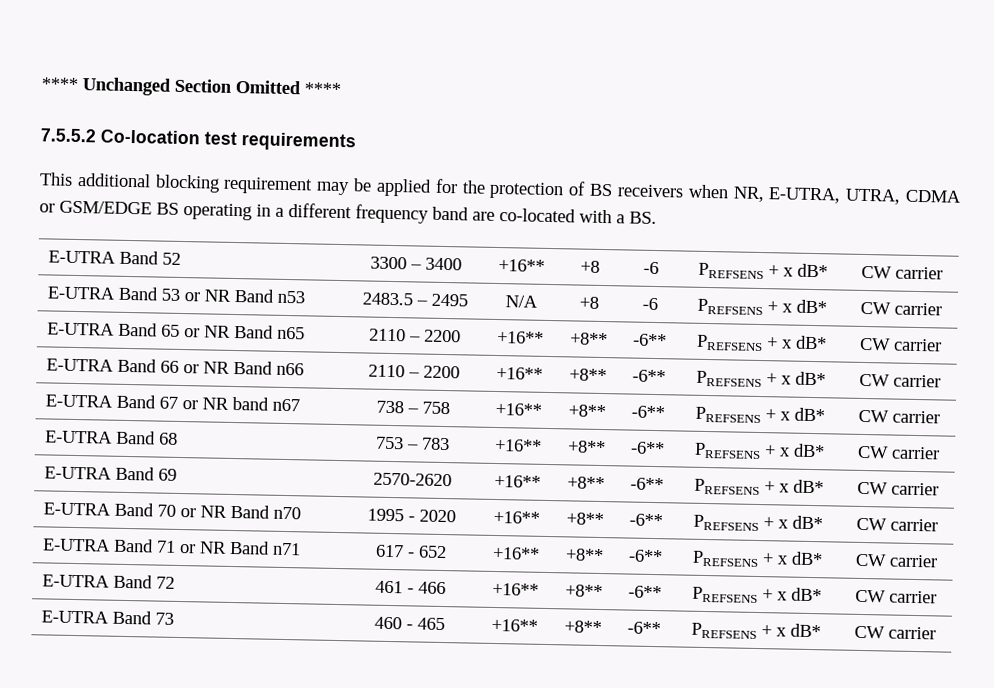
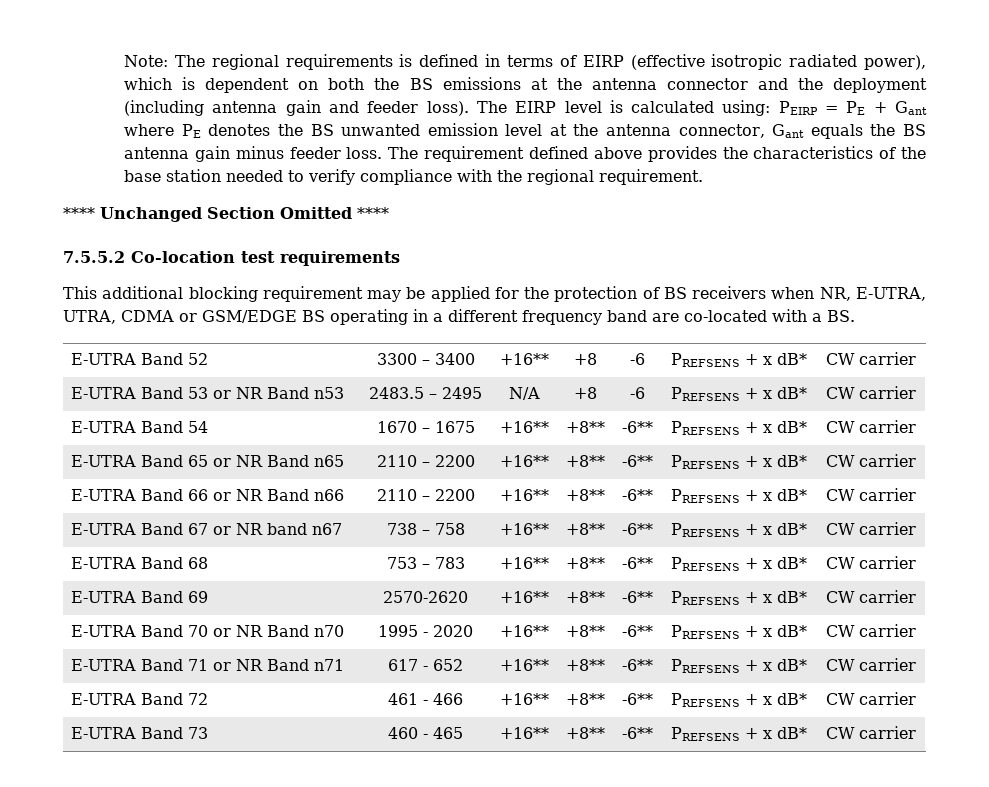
(41, 83) none -> [124,54,927,70] [124,77,928,93] [124,100,928,116] [124,123,926,139] [124,146,927,162] [124,169,704,185] Note: The regional requirements is defined in terms of EIRP (effective isotropic radiated power), which is dependent on both the BS emissions at the antenna connector and the deployment (including antenna gain and feeder loss). The EIRP level is calculated using: PEIRP = PE + Gant where PE denotes the BS unwanted emission level at the antenna connector, Gant equals the BS antenna gain minus feeder loss. The requirement defined above provides the characteristics of the base station needed to verify compliance with the regional requirement. //
(942, 309) none -> [70,421,208,433] [376,421,475,433] [500,421,549,433] [566,421,605,433] [622,421,653,433] [671,421,807,435] [826,420,916,433] // E-UTRA Band 54 | 1670 – 1675 | +16** | +8** | -6** | PREFSENS + x dB* | CW carrier

